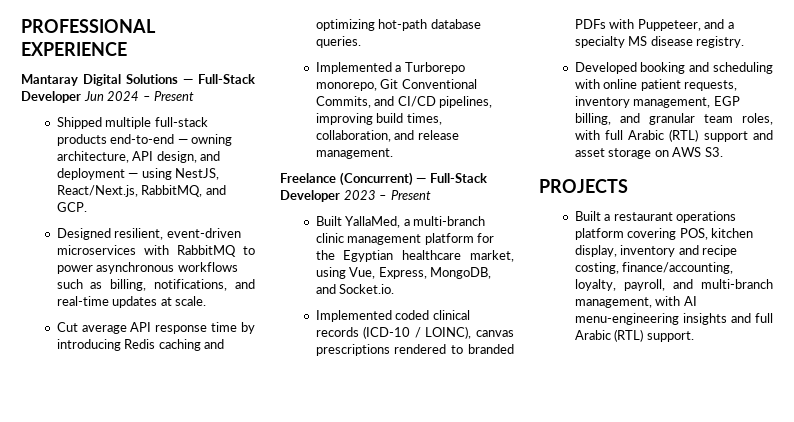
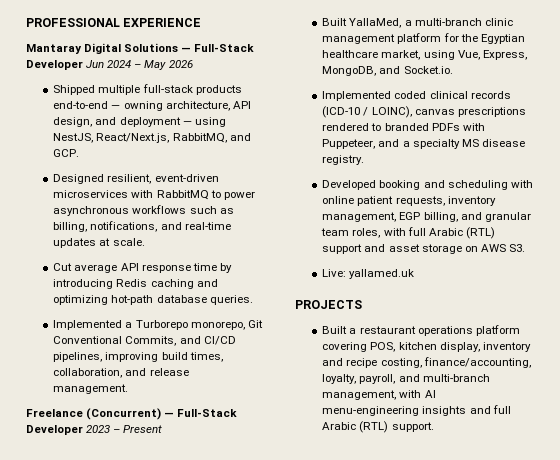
[154,91,195,101] Present -> [144,60,193,70] May 2026
(723, 152) none -> [322,269,415,279] // Live: yallamed.uk

